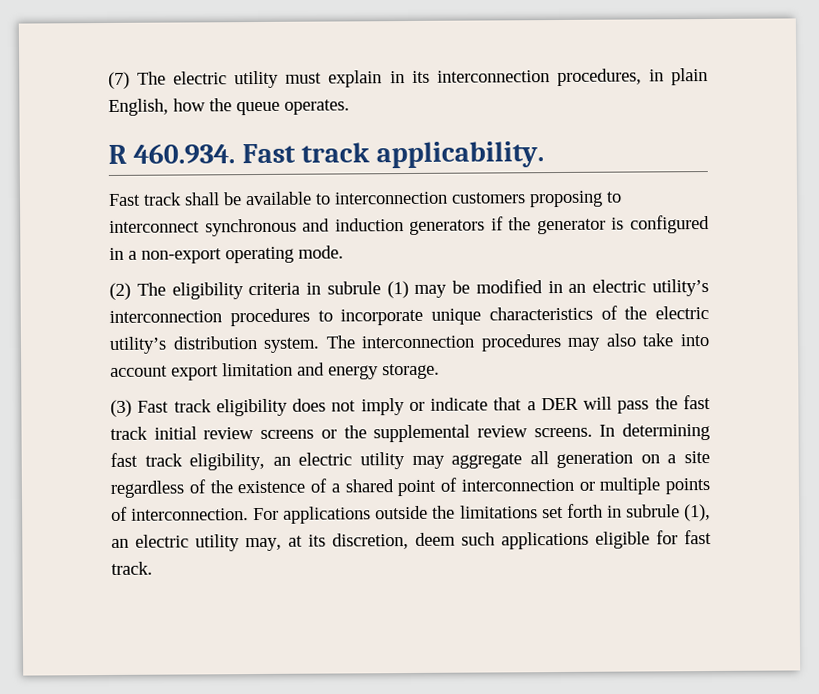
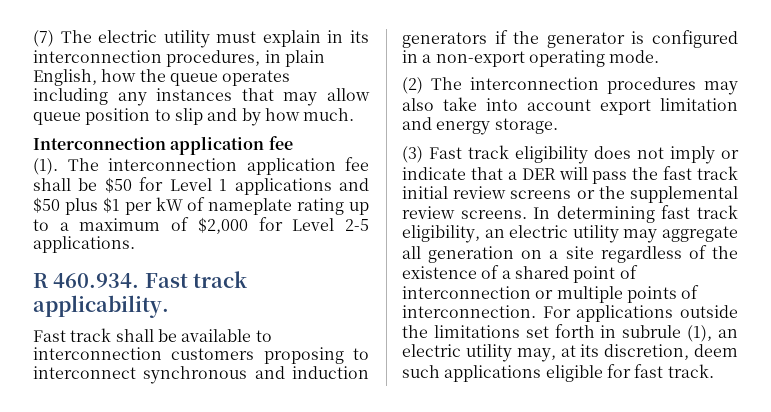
[284,99,350,115] operates. -> [222,70,291,86] [33,88,370,106] [33,108,355,126] [33,136,293,155] [33,157,369,175] [33,177,369,195] [33,197,369,215] [33,217,369,234] [33,236,135,253] operates including any instances that may allow queue position to slip and by how much. // Interconnection application fee // (1). The interconnection application fee shall be $50 for Level 1 applications and $50 plus $1 per kW of nameplate rating up to a maximum of $2,000 for Level 2-5 applications.
[171,279,709,300] [109,305,709,327] [109,335,356,354] eligibility criteria in subrule (1) may be modified in an electric utility’s interconnection procedures to incorporate unique characteristics of the electric utility’s distribution system. The -> (462, 83) none

